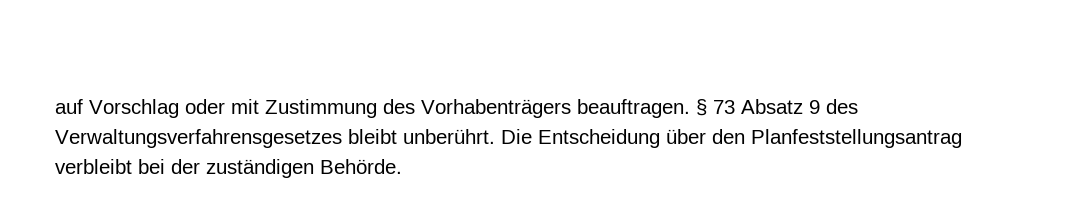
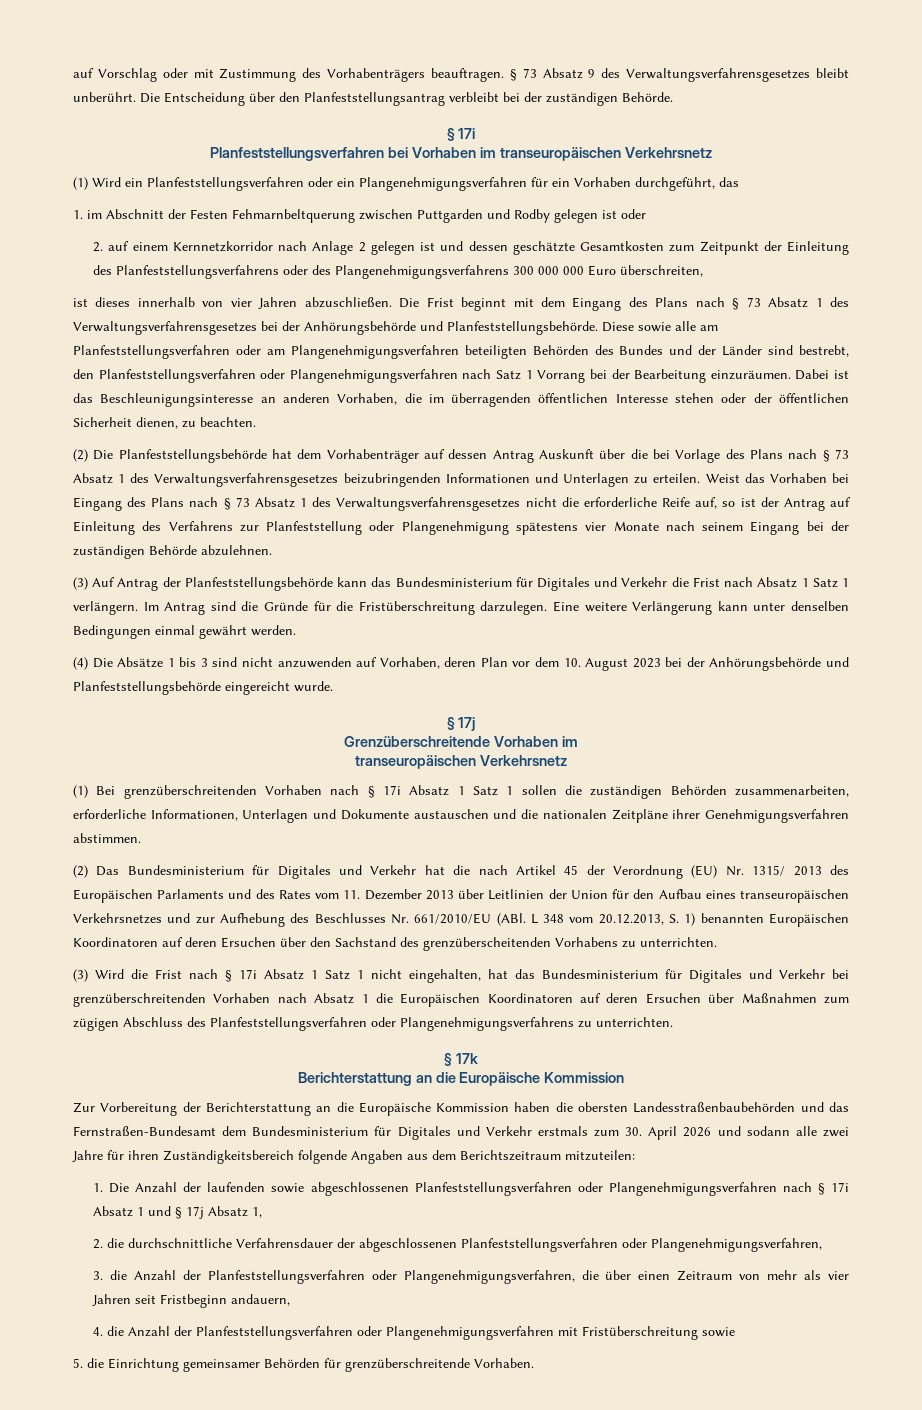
(402, 166) none -> [446,128,476,141] [210,147,712,161] [73,177,739,191] [73,209,646,223] [93,241,850,255] [93,265,704,279] [73,297,850,311] [73,321,718,335] [73,345,849,359] [73,369,850,383] [73,393,849,407] [73,417,256,429] [73,449,850,463] [73,473,850,487] [73,497,851,511] [73,521,850,535] [73,545,272,559] [73,577,849,591] [73,601,850,615] [73,625,296,639] [73,657,849,671] [73,681,333,695] [446,717,476,731] [344,736,578,747] [355,755,567,769] [73,785,849,799] [73,809,850,823] [73,833,141,843] [73,865,850,879] [73,889,850,903] [73,913,849,927] [73,937,717,951] [73,969,849,983] [73,993,849,1007] [73,1017,673,1031] [444,1053,478,1066] [297,1072,625,1086] [73,1102,849,1116] [73,1126,849,1140] [72,1150,635,1164] [93,1182,849,1196] [93,1206,263,1219] [93,1238,823,1252] [93,1270,849,1284] [92,1294,291,1308] [93,1326,736,1340] [73,1358,534,1372] // § 17i // Planfeststellungsverfahren bei Vorhaben im transeuropäischen Verkehrsnetz // (1) Wird ein Planfeststellungsverfahren oder ein Plangenehmigungsverfahren für ein Vorhaben durchgeführt, das // 1. im Abschnitt der Festen Fehmarnbeltquerung zwischen Puttgarden und Rodby gelegen ist oder // 2. auf einem Kernnetzkorridor nach Anlage 2 gelegen ist und dessen geschätzte Gesamtkosten zum Zeitpunkt der Einleitung des Planfeststellungsverfahrens oder des Plangenehmigungsverfahrens 300 000 000 Euro überschreiten, // ist dieses innerhalb von vier Jahren abzuschließen. Die Frist beginnt mit dem Eingang des Plans nach § 73 Absatz 1 des Verwaltungsverfahrensgesetzes bei der Anhörungsbehörde und Planfeststellungsbehörde. Diese sowie alle am Planfeststellungsverfahren oder am Plangenehmigungsverfahren beteiligten Behörden des Bundes und der Länder sind bestrebt, den Planfeststellungsverfahren oder Plangenehmigungsverfahren nach Satz 1 Vorrang bei der Bearbeitung einzuräumen. Dabei ist das Beschleunigungsinteresse an anderen Vorhaben, die im überragenden öffentlichen Interesse stehen oder der öffentlichen Sicherheit dienen, zu beachten. // (2) Die Planfeststellungsbehörde hat dem Vorhabenträger auf dessen Antrag Auskunft über die bei Vorlage des Plans nach § 73 Absatz 1 des Verwaltungsverfahrensgesetzes beizubringenden Informationen und Unterlagen zu erteilen. Weist das Vorhaben bei Eingang des Plans nach § 73 Absatz 1 des Verwaltungsverfahrensgesetzes nicht die erforderliche Reife auf, so ist der Antrag auf Einleitung des Verfahrens zur Planfeststellung oder Plangenehmigung spätestens vier Monate nach seinem Eingang bei der zuständigen Behörde abzulehnen. // (3) Auf Antrag der Planfeststellungsbehörde kann das Bundesministerium für Digitales und Verkehr die Frist nach Absatz 1 Satz 1 verlängern. Im Antrag sind die Gründe für die Fristüberschreitung darzulegen. Eine weitere Verlängerung kann unter denselben Bedingungen einmal gewährt werden. // (4) Die Absätze 1 bis 3 sind nicht anzuwenden auf Vorhaben, deren Plan vor dem 10. August 2023 bei der Anhörungsbehörde und Planfeststellungsbehörde eingereicht wurde. // § 17j // Grenzüberschreitende Vorhaben im // transeuropäischen Verkehrsnetz // (1) Bei grenzüberschreitenden Vorhaben nach § 17i Absatz 1 Satz 1 sollen die zuständigen Behörden zusammenarbeiten, erforderliche Informationen, Unterlagen und Dokumente austauschen und die nationalen Zeitpläne ihrer Genehmigungsverfahren abstimmen. // (2) Das Bundesministerium für Digitales und Verkehr hat die nach Artikel 45 der Verordnung (EU) Nr. 1315/ 2013 des Europäischen Parlaments und des Rates vom 11. Dezember 2013 über Leitlinien der Union für den Aufbau eines transeuropäischen Verkehrsnetzes und zur Aufhebung des Beschlusses Nr. 661/2010/EU (ABl. L 348 vom 20.12.2013, S. 1) benannten Europäischen Koordinatoren auf deren Ersuchen über den Sachstand des grenzüberscheitenden Vorhabens zu unterrichten. // (3) Wird die Frist nach § 17i Absatz 1 Satz 1 nicht eingehalten, hat das Bundesministerium für Digitales und Verkehr bei grenzüberschreitenden Vorhaben nach Absatz 1 die Europäischen Koordinatoren auf deren Ersuchen über Maßnahmen zum zügigen Abschluss des Planfeststellungsverfahren oder Plangenehmigungsverfahrens zu unterrichten. // § 17k // Berichterstattung an die Europäische Kommission // Zur Vorbereitung der Berichterstattung an die Europäische Kommission haben die obersten Landesstraßenbaubehörden und das Fernstraßen-Bundesamt dem Bundesministerium für Digitales und Verkehr erstmals zum 30. April 2026 und sodann alle zwei Jahre für ihren Zuständigkeitsbereich folgende Angaben aus dem Berichtszeitraum mitzuteilen: // 1. Die Anzahl der laufenden sowie abgeschlossenen Planfeststellungsverfahren oder Plangenehmigungsverfahren nach § 17i Absatz 1 und § 17j Absatz 1, // 2. die durchschnittliche Verfahrensdauer der abgeschlossenen Planfeststellungsverfahren oder Plangenehmigungsverfahren, // 3. die Anzahl der Planfeststellungsverfahren oder Plangenehmigungsverfahren, die über einen Zeitraum von mehr als vier Jahren seit Fristbeginn andauern, // 4. die Anzahl der Planfeststellungsverfahren oder Plangenehmigungsverfahren mit Fristüberschreitung sowie // 5. die Einrichtung gemeinsamer Behörden für grenzüberschreitende Vorhaben.

